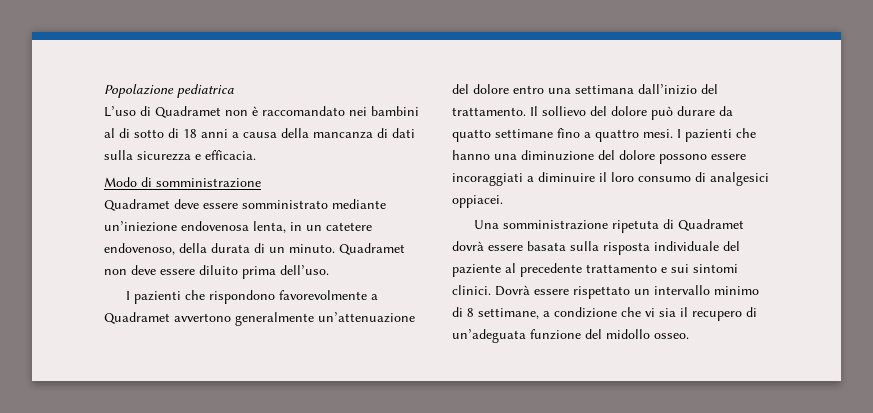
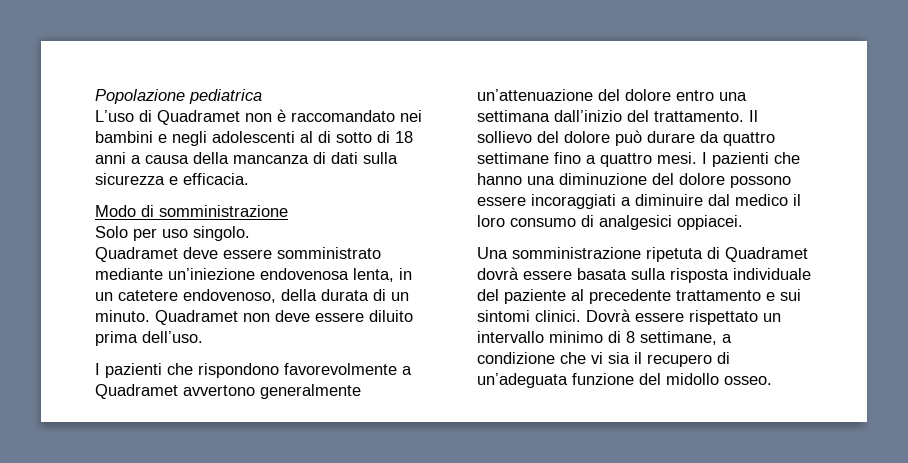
(419, 111) none -> [158,131,295,146] e negli adolescenti
(261, 183) none -> [95,226,250,241] // Solo per uso singolo.
[452,129,491,142] quatto -> [723,132,775,146] quattro
(595, 177) none -> [708,194,788,206] dal medico

